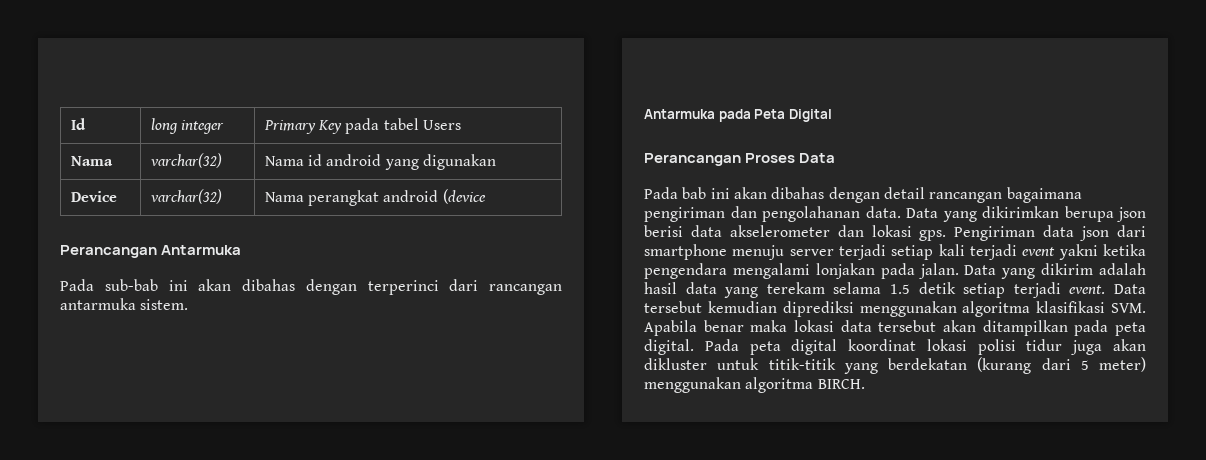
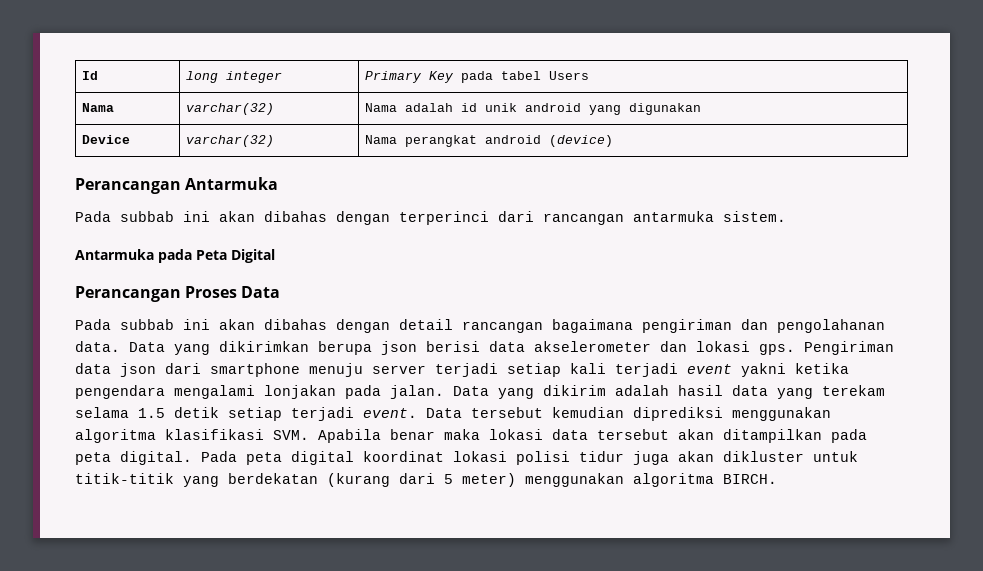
[307,154,322,166] id -> [404,103,517,112] adalah id unik
[442,189,486,204] (device -> [548,135,613,147] (device)
[104,279,158,291] sub-bab -> [120,211,174,222] subbab
[682,187,707,199] bab -> [120,319,174,330] subbab

